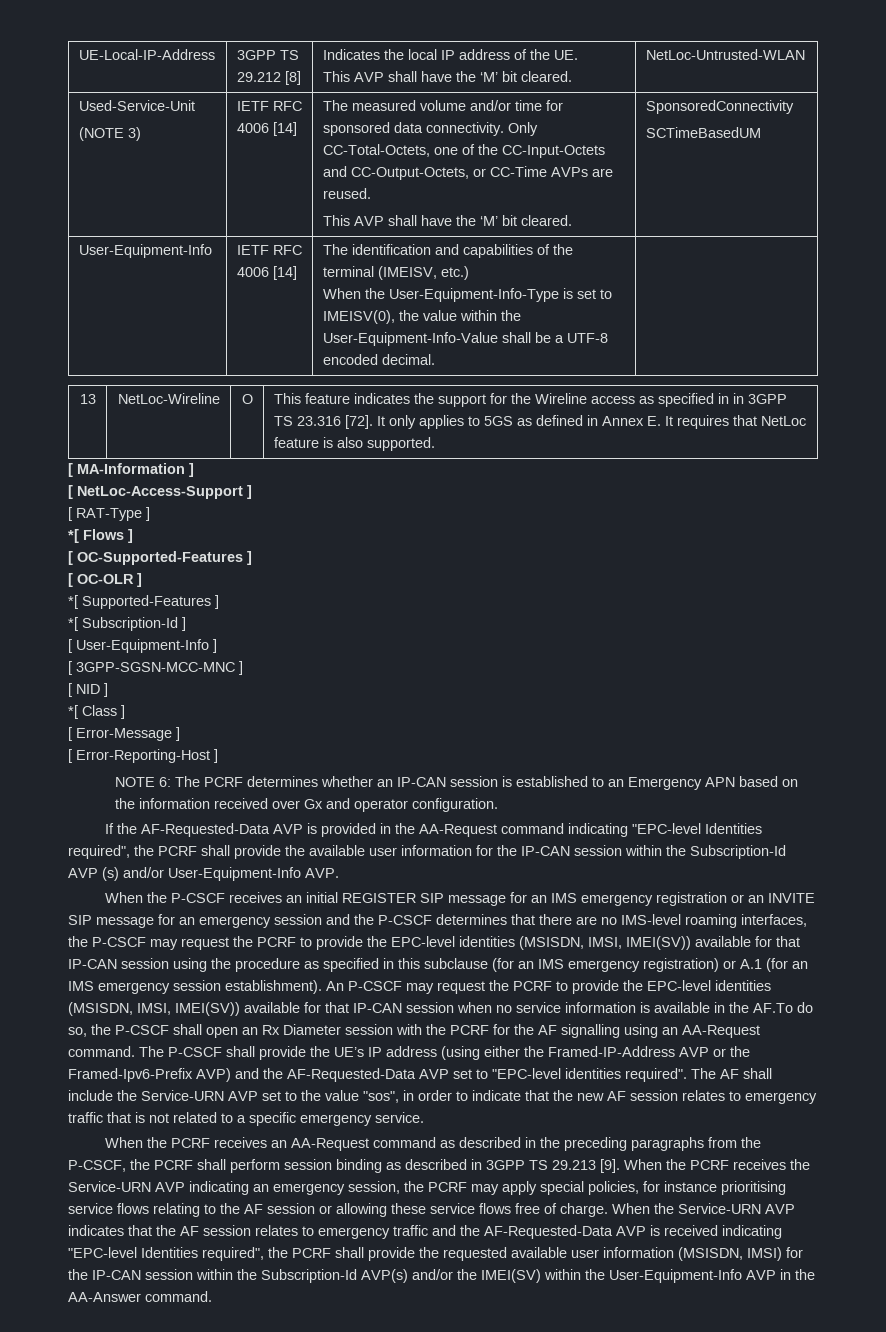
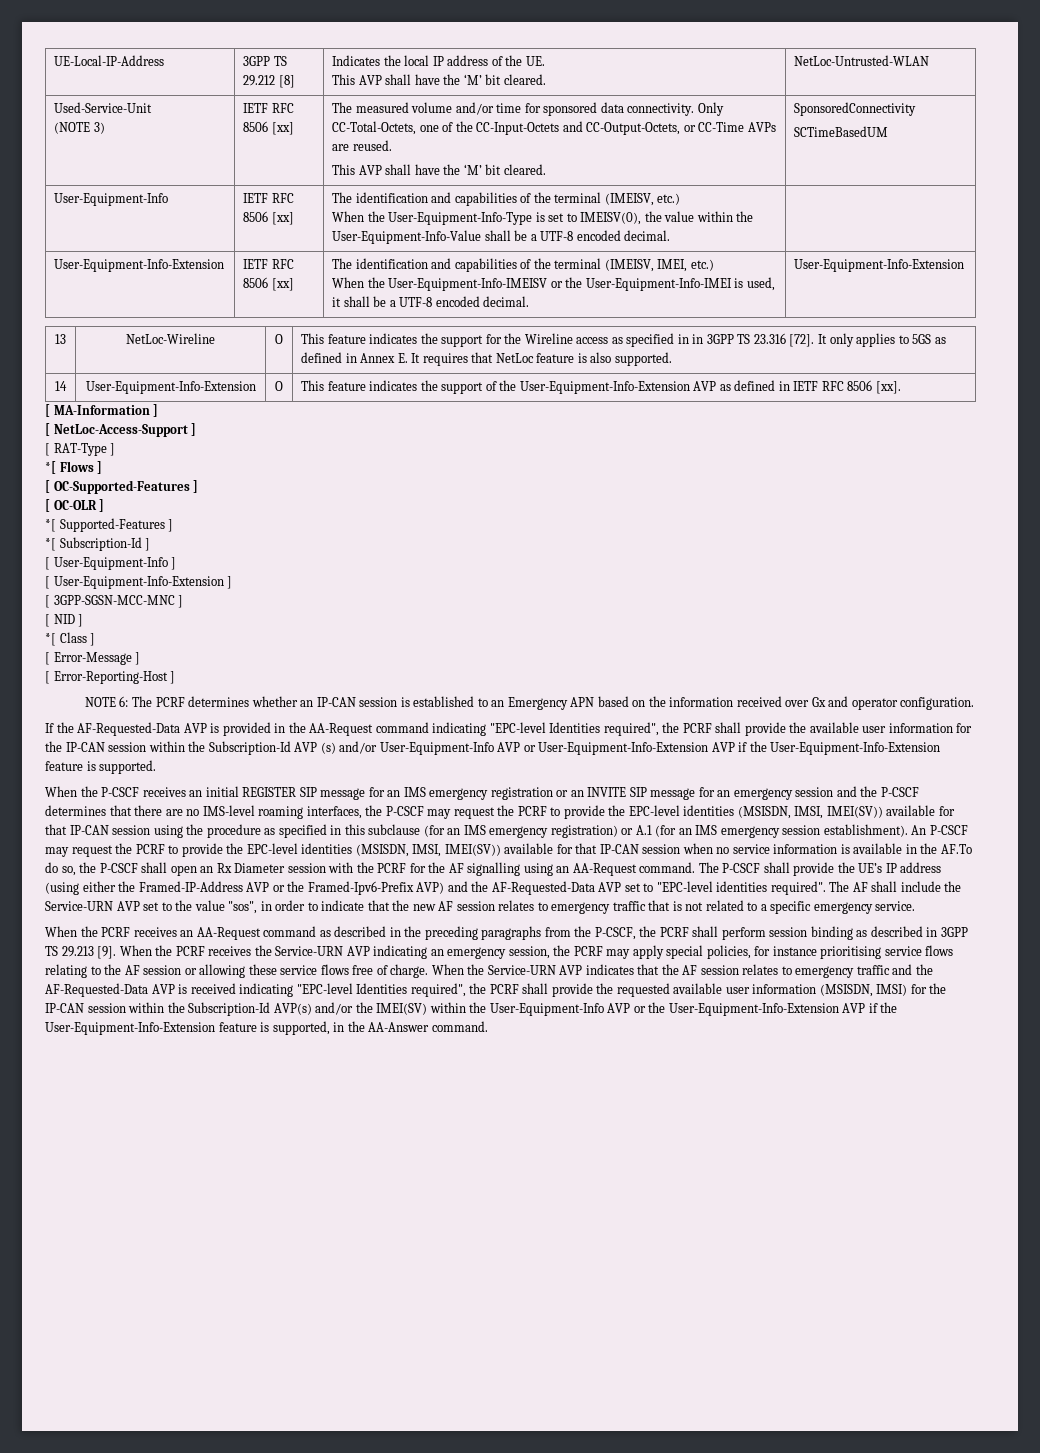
[236,122,297,136] 4006 [14] -> [243,121,294,135] 8506 [xx]
[236,266,297,280] 4006 [14] -> [243,211,294,225] 8506 [xx]
(435, 359) none -> [54,259,225,272] [243,259,294,269] [243,277,294,291] [332,258,714,272] [332,277,775,291] [332,296,530,307] [794,259,965,272] // User-Equipment-Info-Extension | IETF RFC 8506 [xx] | The identification and capabilities of the terminal (IMEISV, IMEI, etc.) // When the User-Equipment-Info-IMEISV or the User-Equipment-Info-IMEI is used, it shall be a UTF-8 encoded decimal. | User-Equipment-Info-Extension
(435, 444) none -> [55,381,67,391] [85,381,256,394] [275,381,283,391] [301,380,901,394] // 14 | User-Equipment-Info-Extension | O | This feature indicates the support of the User-Equipment-Info-Extension AVP as defined in IETF RFC 8506 [xx].
(217, 646) none -> [45,576,233,589] // [ User-Equipment-Info-Extension ]
[305,868,339,878] AVP. -> [497,741,941,755] [45,760,157,774] AVP or User-Equipment-Info-Extension AVP if the User-Equipment-Info-Extension feature is supported.
(776, 1275) none -> [633,1002,898,1016] [45,1021,330,1035] or the User-Equipment-Info-Extension AVP if the User-Equipment-Info-Extension feature is supported,

